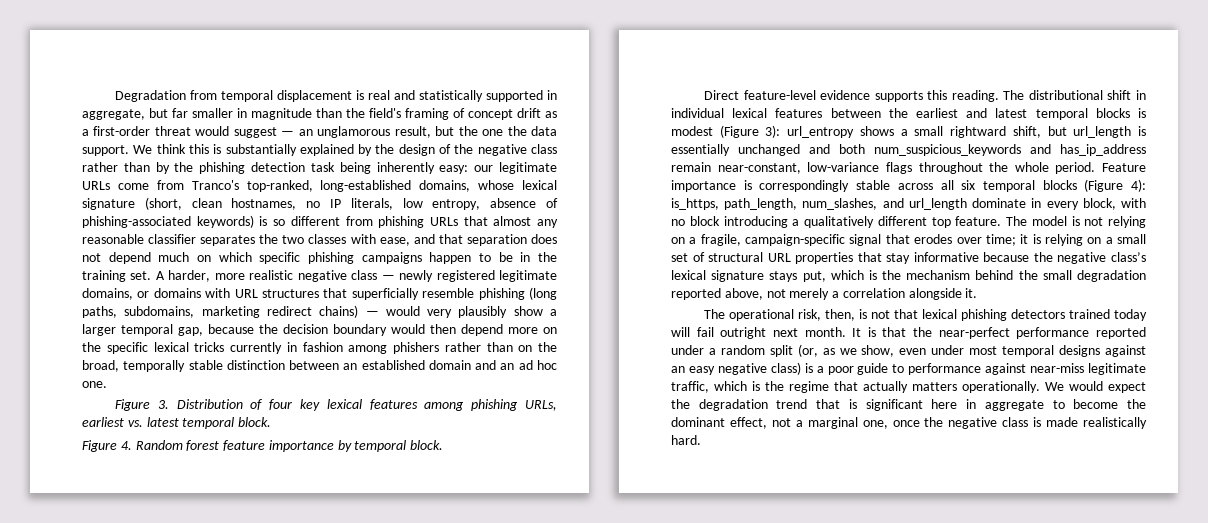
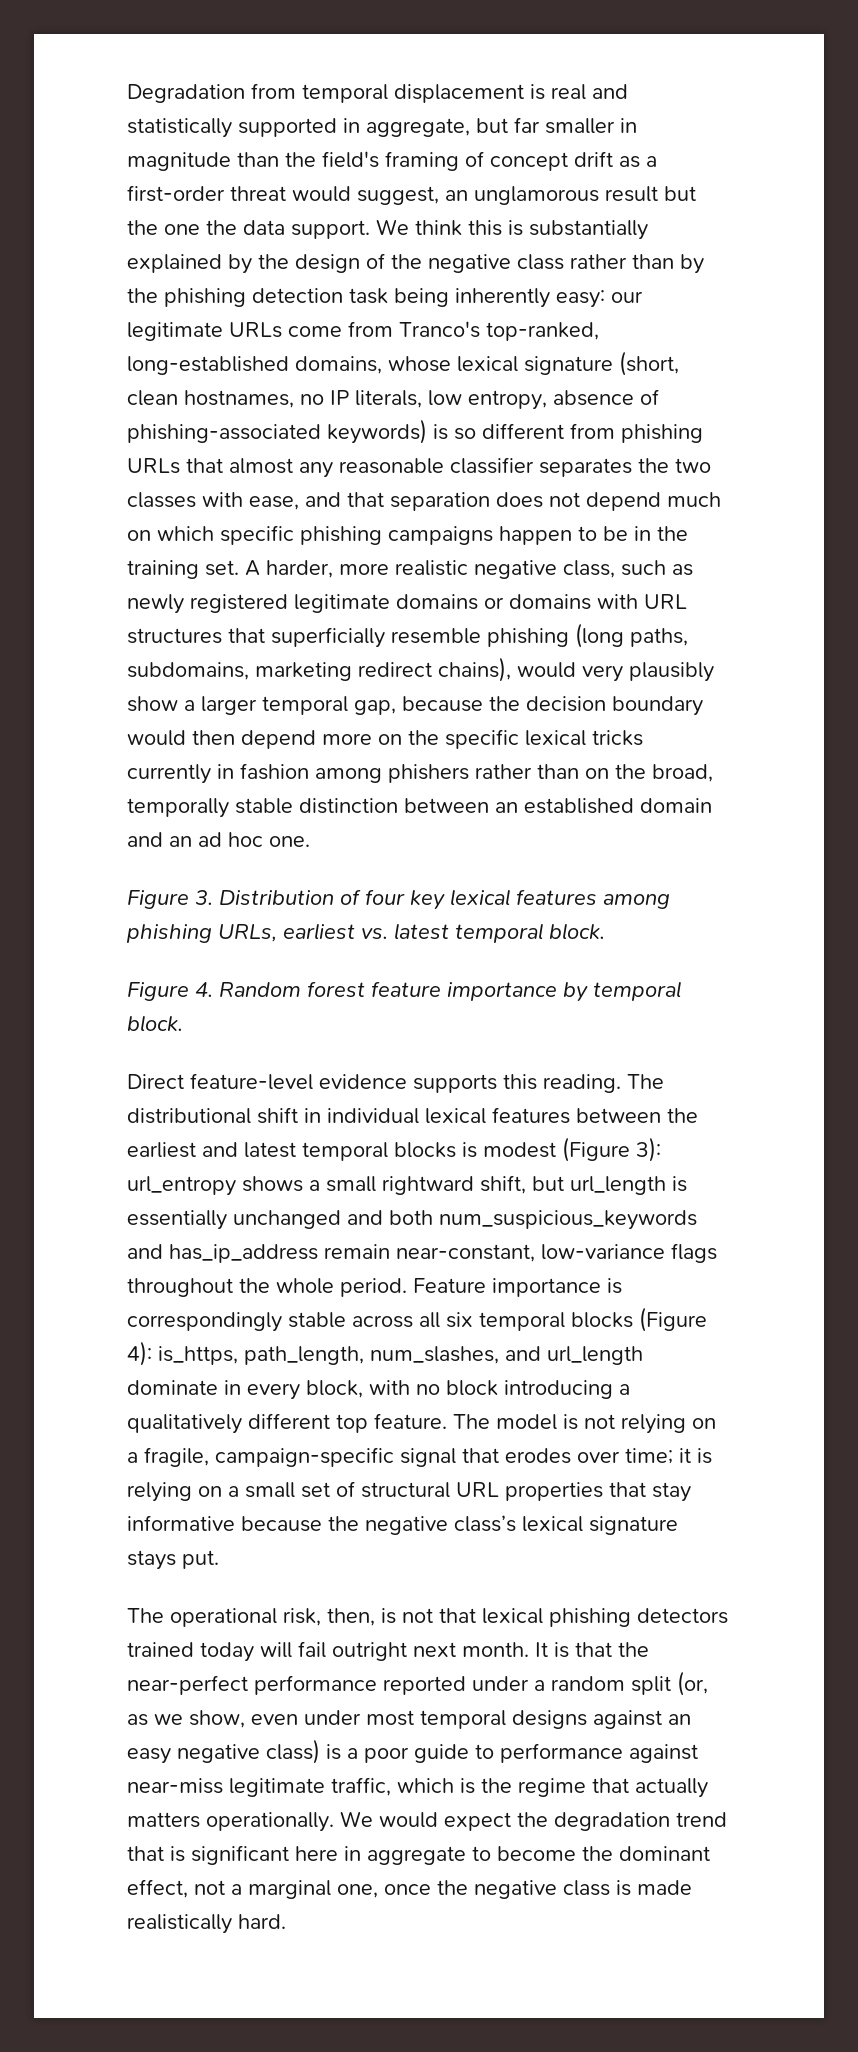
[233,127,295,138] suggest — -> [357,186,439,205] suggest,
[394,126,431,138] result, -> [605,186,658,202] result
[351,270,395,280] class — -> [563,560,693,578] class, such as
[82,288,133,300] domains, -> [396,594,478,610] domains
[319,305,379,318] chains) — -> [438,657,511,682] chains),
[802,270,1146,282] [671,288,978,300] put, which is the mechanism behind the small degradation reported above, not merely a correlation alongside it. -> [182,1550,219,1569] put.

